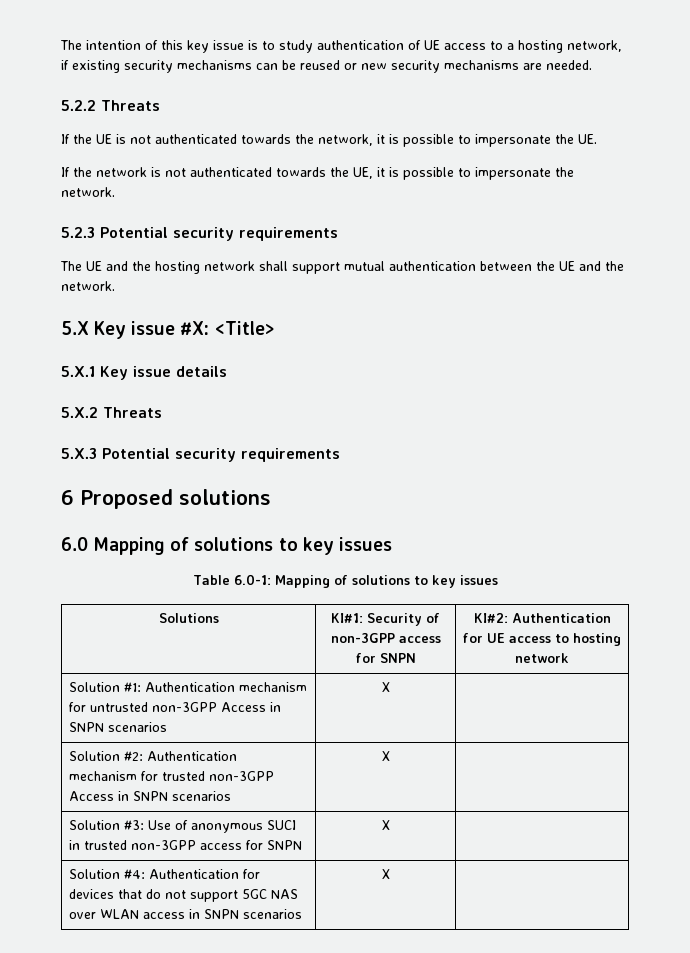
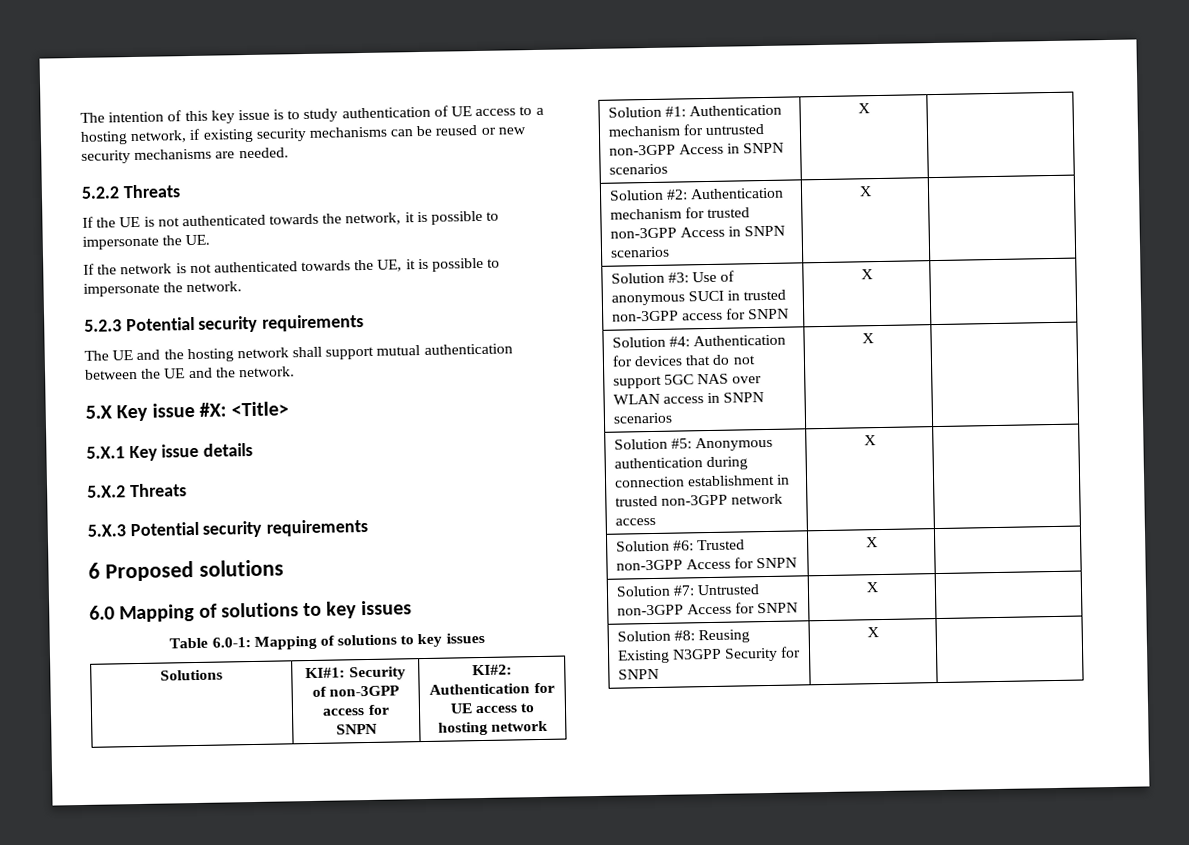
(390, 874) none -> [613,436,774,452] [613,456,749,471] [613,474,791,488] [614,493,784,507] [614,517,656,526] [863,435,876,446] [615,539,746,552] [615,557,798,571] [865,537,878,548] [615,584,761,597] [616,602,799,616] [865,582,879,593] [616,629,751,644] [616,646,802,664] [617,668,659,680] [866,627,879,638] // Solution #5: Anonymous authentication during connection establishment in trusted non-3GPP network access | X | // Solution #6: Trusted non-3GPP Access for SNPN | X | // Solution #7: Untrusted non-3GPP Access for SNPN | X | // Solution #8: Reusing Existing N3GPP Security for SNPN | X |

